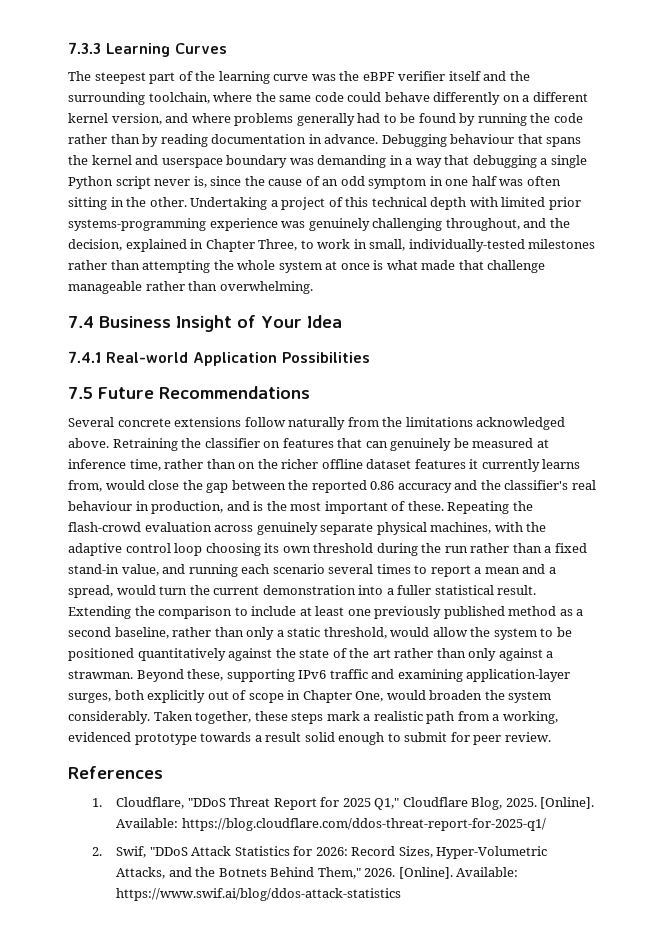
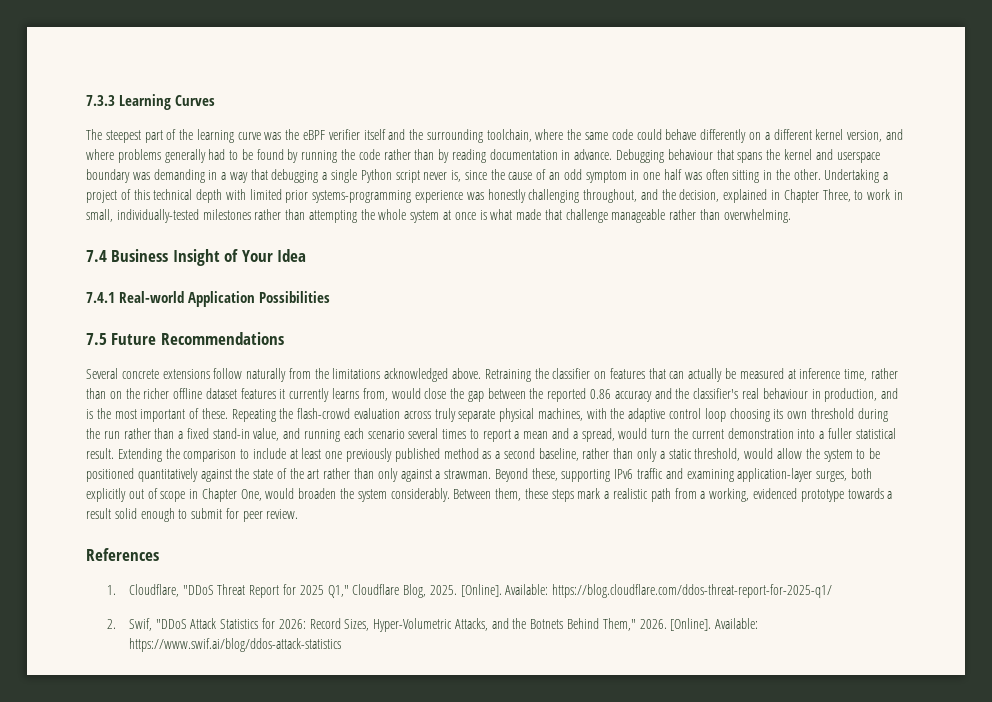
[308,218,370,231] genuinely -> [487,189,526,203] honestly
[390,438,452,451] genuinely -> [688,368,723,382] actually
[256,522,318,535] genuinely -> [434,408,456,422] truly
[153,711,252,724] Taken together, -> [453,488,522,501] Between them,

